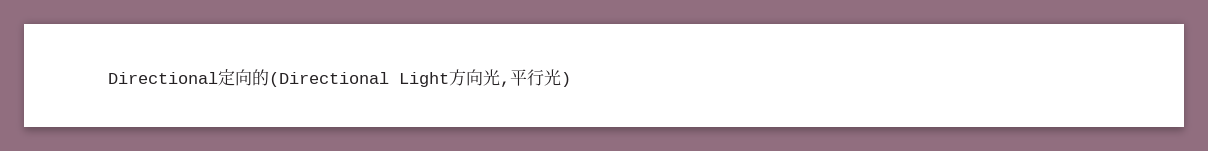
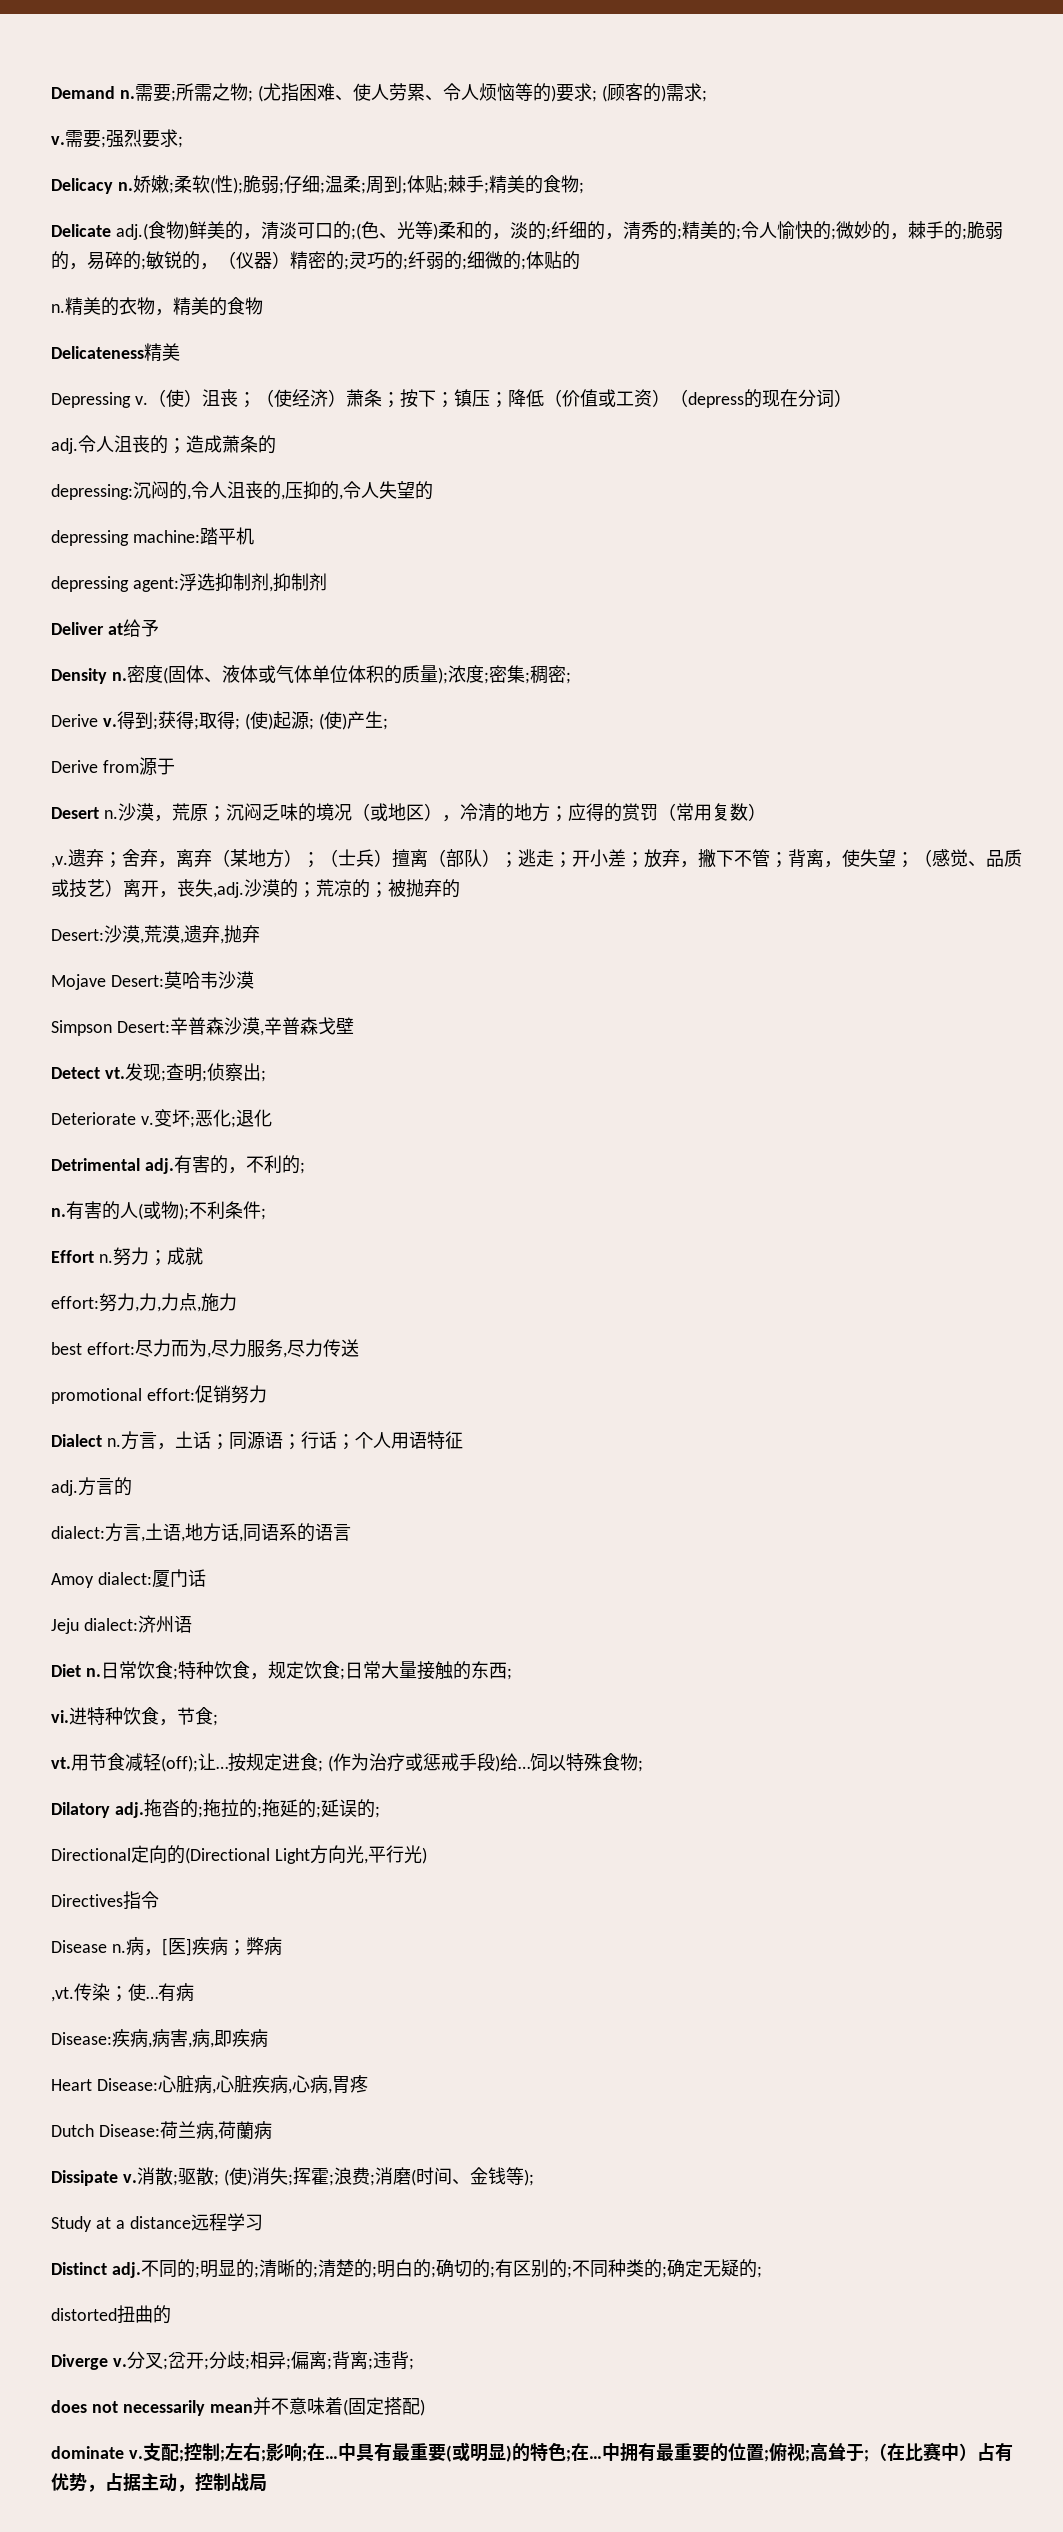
(108, 78) none -> [51,83,707,102] [51,129,183,148] [51,175,584,194] [51,221,1003,240] [51,251,580,270] [51,297,263,316] [51,343,180,361] [51,389,852,408] [51,435,276,454] [51,481,433,500] [51,527,254,546] [51,573,327,592] [51,619,159,637] [51,665,571,684] [51,711,388,730] [51,757,175,776] [51,803,766,822] [51,849,1022,868] [51,879,460,898] [51,925,260,944] [51,971,254,990] [51,1017,354,1036] [51,1063,266,1082] [51,1109,272,1128] [51,1155,305,1174] [51,1201,266,1220] [51,1247,203,1266] [51,1293,237,1312] [51,1339,359,1358] [51,1385,267,1404] [51,1431,463,1450] [51,1477,132,1496] [51,1523,351,1542] [51,1569,206,1588] [51,1615,192,1634] [51,1661,512,1680] [51,1707,218,1726] [51,1753,643,1772] [51,1799,380,1818] Demand n.需要;所需之物; (尤指困难、使人劳累、令人烦恼等的)要求; (顾客的)需求; // v.需要;强烈要求; // Delicacy n.娇嫩;柔软(性);脆弱;仔细;温柔;周到;体贴;棘手;精美的食物; // Delicate adj.(食物)鲜美的，清淡可口的;(色、光等)柔和的，淡的;纤细的，清秀的;精美的;令人愉快的;微妙的，棘手的;脆弱的，易碎的;敏锐的，（仪器）精密的;灵巧的;纤弱的;细微的;体贴的 // n.精美的衣物，精美的食物 // Delicateness精美 // Depressing v.（使）沮丧；（使经济）萧条；按下；镇压；降低（价值或工资）（depress的现在分词） // adj.令人沮丧的；造成萧条的 // depressing:沉闷的,令人沮丧的,压抑的,令人失望的 // depressing machine:踏平机 // depressing agent:浮选抑制剂,抑制剂 // Deliver at给予 // Density n.密度(固体、液体或气体单位体积的质量);浓度;密集;稠密; // Derive v.得到;获得;取得; (使)起源; (使)产生; // Derive from源于 // Desert n.沙漠，荒原；沉闷乏味的境况（或地区），冷清的地方；应得的赏罚（常用复数） // ,v.遗弃；舍弃，离弃（某地方）；（士兵）擅离（部队）；逃走；开小差；放弃，撇下不管；背离，使失望；（感觉、品质或技艺）离开，丧失,adj.沙漠的；荒凉的；被抛弃的 // Desert:沙漠,荒漠,遗弃,抛弃 // Mojave Desert:莫哈韦沙漠 // Simpson Desert:辛普森沙漠,辛普森戈壁 // Detect vt.发现;查明;侦察出; // Deteriorate v.变坏;恶化;退化 // Detrimental adj.有害的，不利的; // n.有害的人(或物);不利条件; // Effort n.努力；成就 // effort:努力,力,力点,施力 // best effort:尽力而为,尽力服务,尽力传送 // promotional effort:促销努力 // Dialect n.方言，土话；同源语；行话；个人用语特征 // adj.方言的 // dialect:方言,土语,地方话,同语系的语言 // Amoy dialect:厦门话 // Jeju dialect:济州语 // Diet n.日常饮食;特种饮食，规定饮食;日常大量接触的东西; // vi.进特种饮食，节食; // vt.用节食减轻(off);让…按规定进食; (作为治疗或惩戒手段)给…饲以特殊食物; // Dilatory adj.拖沓的;拖拉的;拖延的;延误的; //
(571, 79) none -> [51,1891,159,1910] [51,1937,282,1956] [51,1983,194,2002] [51,2029,268,2048] [51,2075,368,2094] [51,2121,272,2140] [51,2167,534,2186] [51,2213,263,2232] [51,2259,762,2278] [51,2305,171,2324] [51,2351,414,2370] [51,2397,425,2416] [51,2442,1013,2462] [51,2473,267,2492] // Directives指令 // Disease n.病，[医]疾病；弊病 // ,vt.传染；使…有病 // Disease:疾病,病害,病,即疾病 // Heart Disease:心脏病,心脏疾病,心病,胃疼 // Dutch Disease:荷兰病,荷蘭病 // Dissipate v.消散;驱散; (使)消失;挥霍;浪费;消磨(时间、金钱等); // Study at a distance远程学习 // Distinct adj.不同的;明显的;清晰的;清楚的;明白的;确切的;有区别的;不同种类的;确定无疑的; // distorted扭曲的 // Diverge v.分叉;岔开;分歧;相异;偏离;背离;违背; // does not necessarily mean并不意味着(固定搭配) // dominate v.支配;控制;左右;影响;在…中具有最重要(或明显)的特色;在…中拥有最重要的位置;俯视;高耸于;（在比赛中）占有优势，占据主动，控制战局

